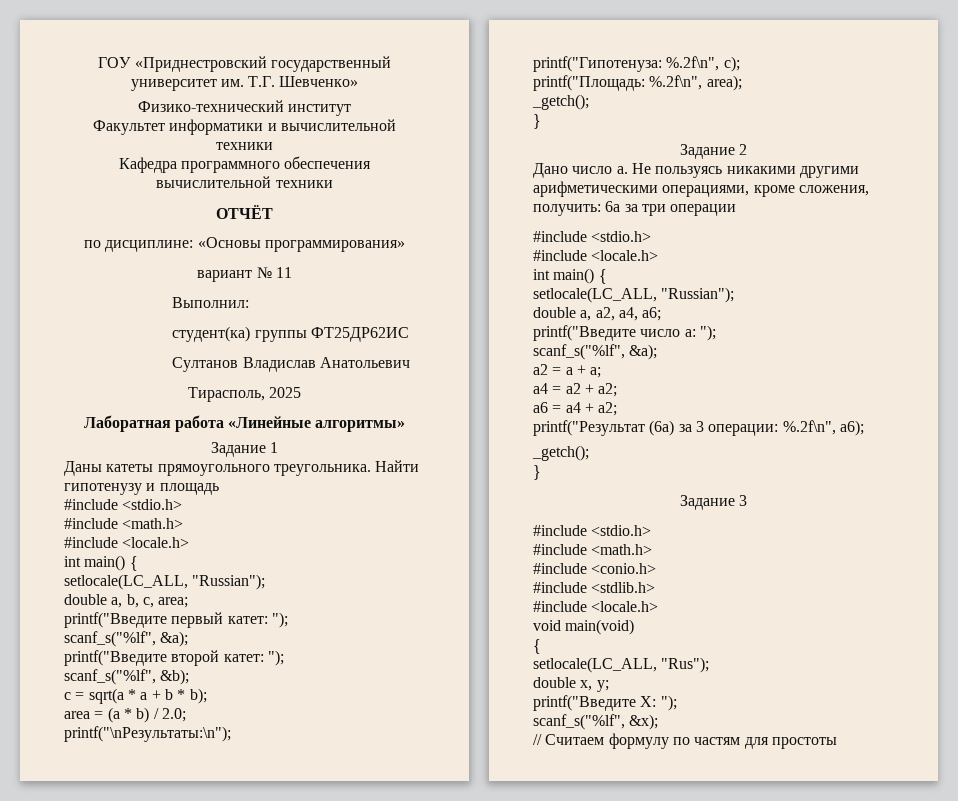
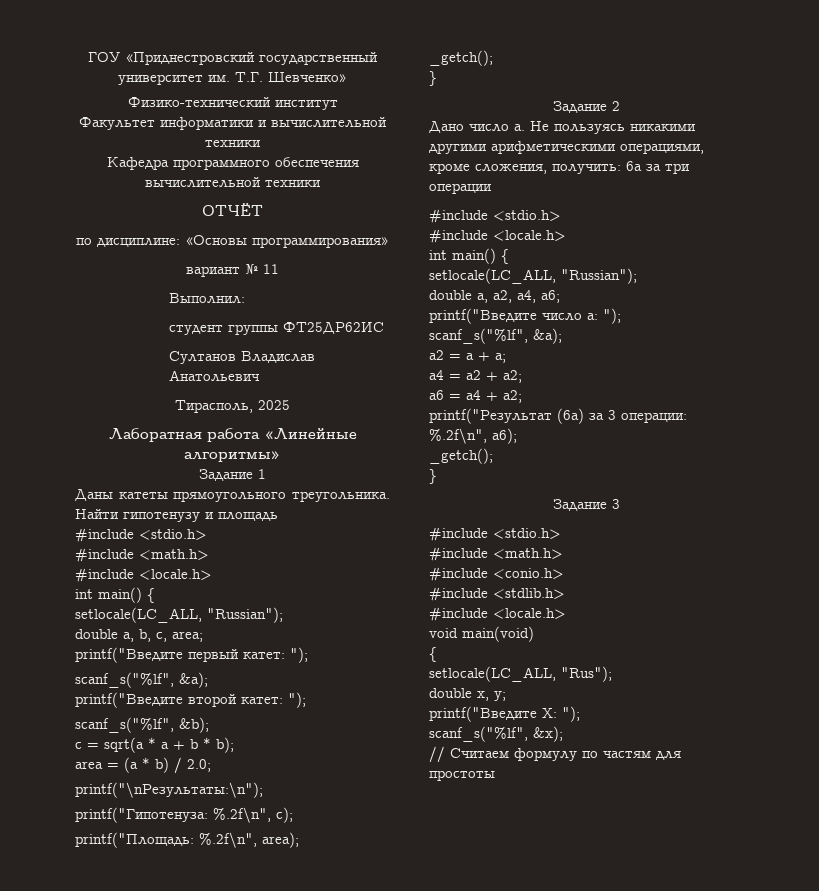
[172,326,251,342] студент(ка) -> [169,325,224,335] студент

